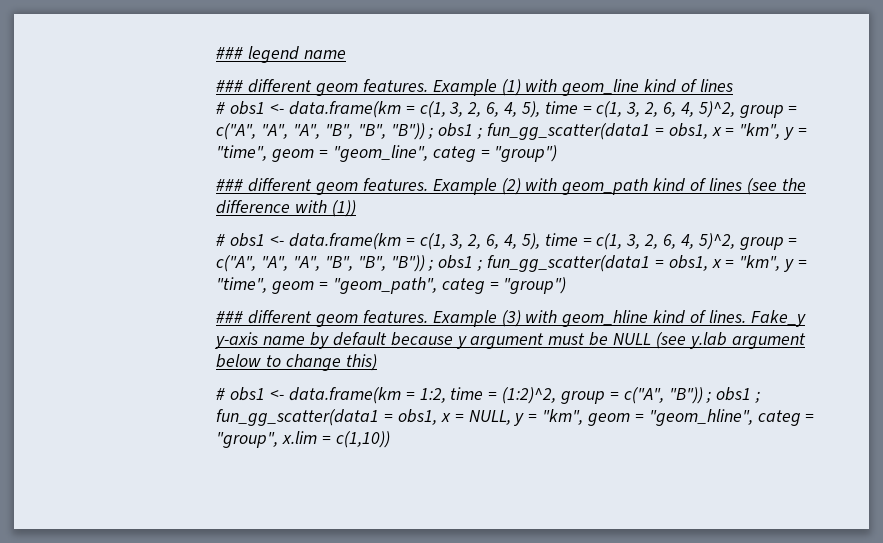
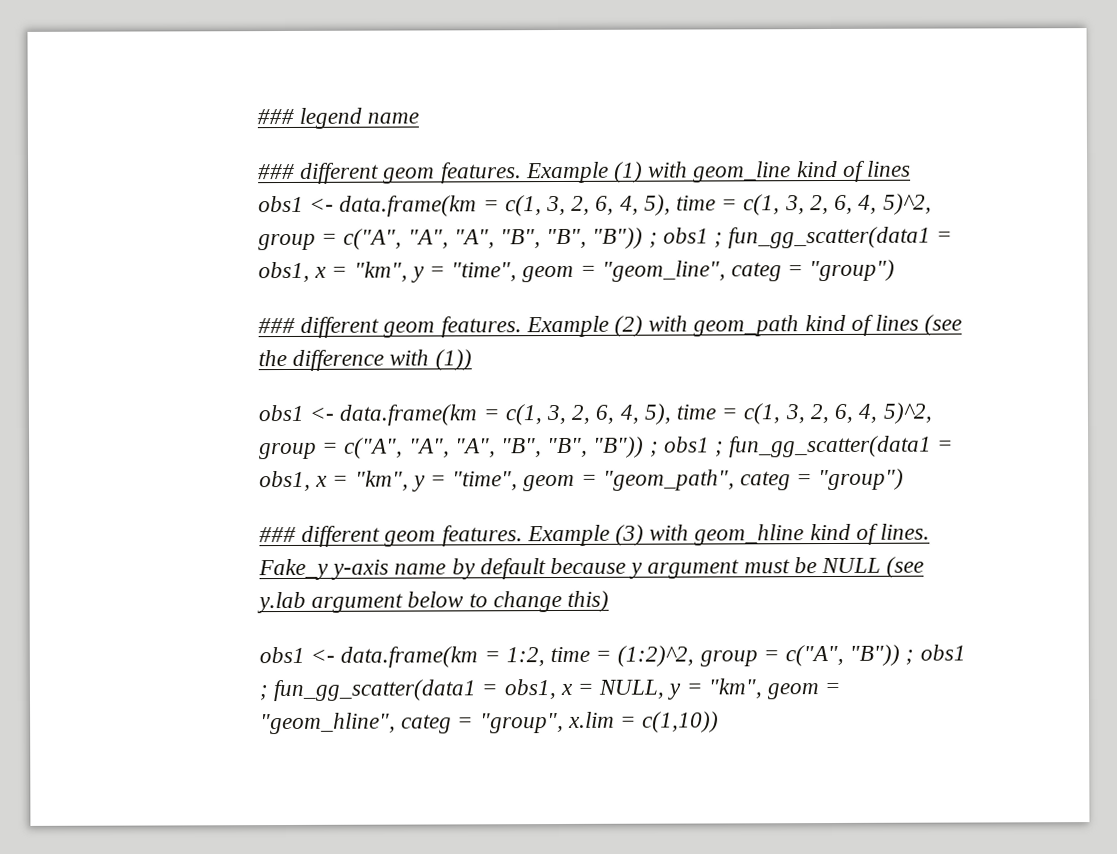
[216,102,226,114] # -> (912, 168) none
[216,234,226,246] # -> (472, 360) none
[216,388,226,400] # -> (609, 601) none

